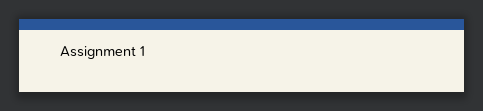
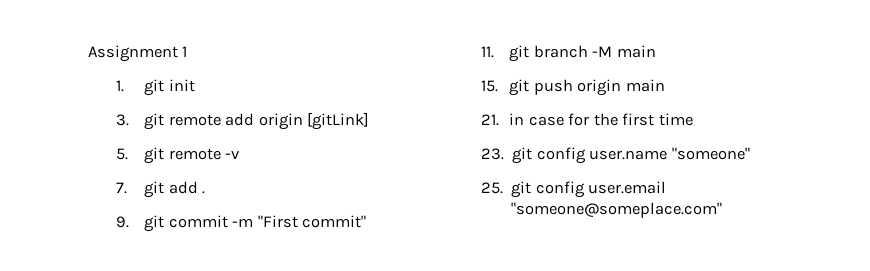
(145, 51) none -> [116,79,195,96] [116,112,370,130] [116,147,240,164] [116,181,206,198] [116,215,367,232] [481,45,656,62] [481,79,665,96] [481,113,693,126] [481,147,750,164] [481,181,667,198] [511,202,723,218] // 1. git init // 3. git remote add origin [gitLink] // 5. git remote -v // 7. git add . // 9. git commit -m "First commit" // 11. git branch -M main // 15. git push origin main // 21. in case for the first time // 23. git config user.name "someone" // 25. git config user.email "someone@someplace.com"

